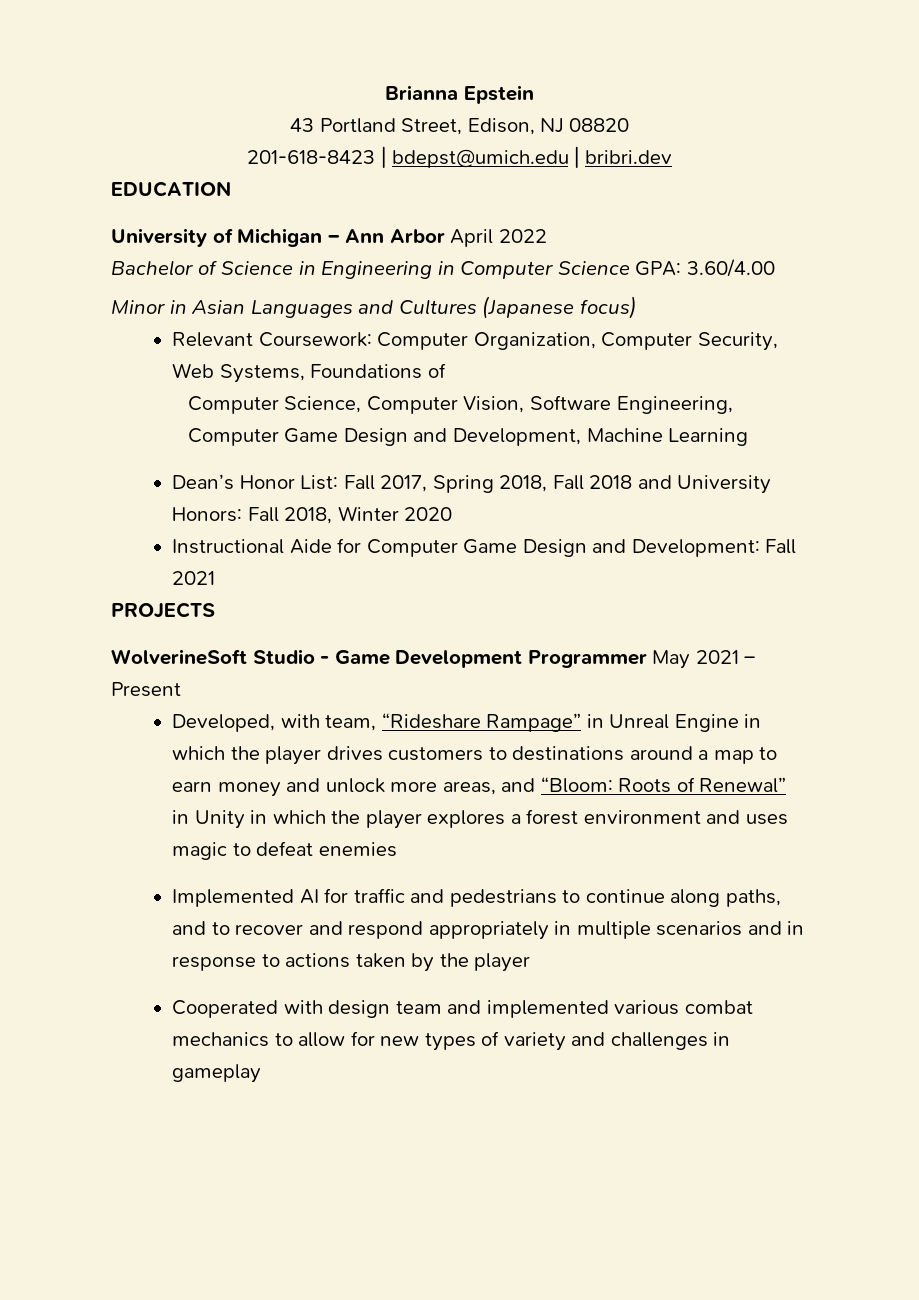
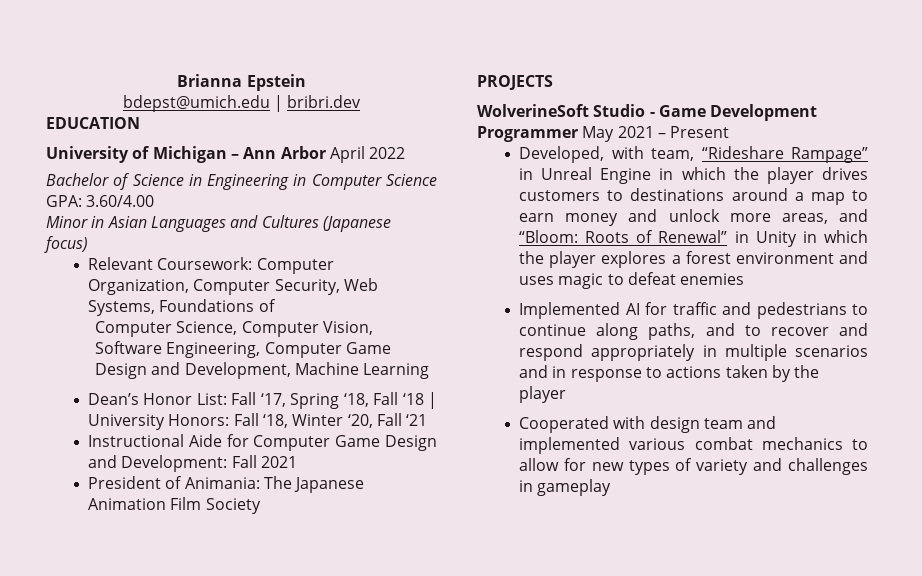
[290,118,629,135] [247,146,386,168] 43 Portland Street, Edison, NJ 08820 // 201-618-8423 | -> (306, 82) none
[380,475,772,494] [171,506,453,524] 2017, Spring 2018, Fall 2018 and University Honors: Fall 2018, Winter 2020 -> [260,392,437,409] [88,413,428,430] ‘17, Spring ‘18, Fall ‘18 | University Honors: Fall ‘18, Winter ‘20, Fall ‘21
(215, 578) none -> [88,476,365,493] [88,497,261,514] // President of Animania: The Japanese Animation Film Society

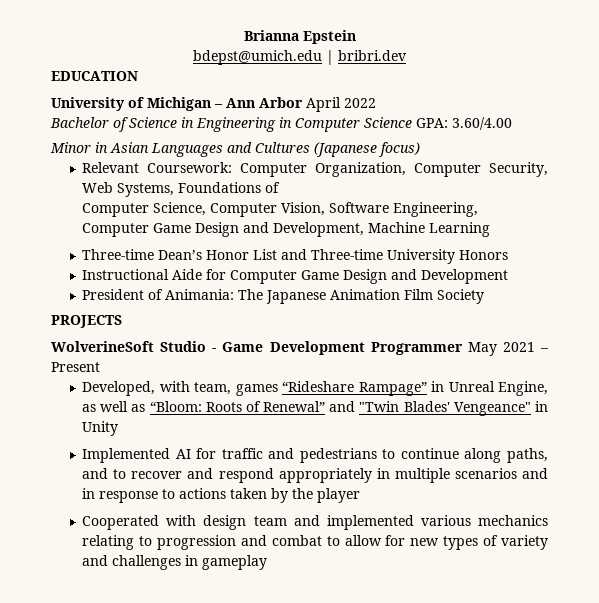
(430, 371) none -> [82,249,155,260] Three-time
[196,392,437,409] [88,413,428,430] List: Fall ‘17, Spring ‘18, Fall ‘18 | University Honors: Fall ‘18, Winter ‘20, Fall ‘21 -> [253,249,509,264] List and Three-time University Honors
[121,455,298,472] Development: Fall 2021 -> [421,269,509,284] Development
(695, 154) none -> [235,384,278,396] games
[600,167,868,184] [519,188,868,205] [519,209,868,226] [519,230,868,247] [519,251,868,268] [519,272,745,289] Engine in which the player drives customers to destinations around a map to earn money and unlock more areas, and “Bloom: Roots of Renewal” in Unity in which the player explores a forest environment and uses magic to defeat enemies -> [498,381,548,396] [82,401,548,416] [82,421,119,436] Engine, as well as “Bloom: Roots of Renewal” and "Twin Blades' Vengeance" in Unity
[694,437,843,450] combat mechanics -> [478,515,548,526] [82,535,322,550] mechanics relating to progression and combat

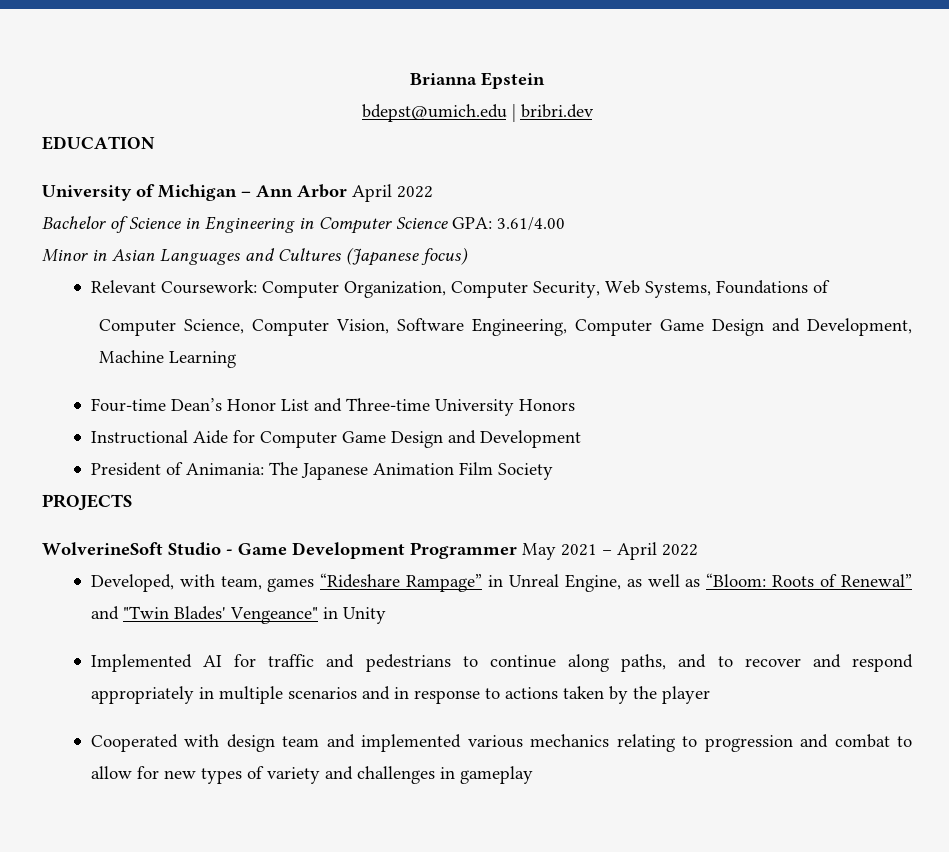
[452,117,512,130] 3.60/4.00 -> [497,217,565,231] 3.61/4.00
[82,249,155,260] Three-time -> [90,398,166,412] Four-time
[51,362,100,372] Present -> [617,542,698,560] April 2022

